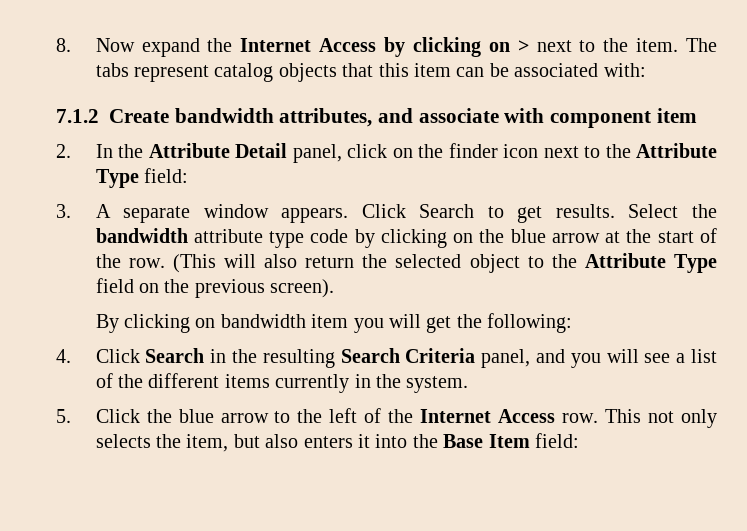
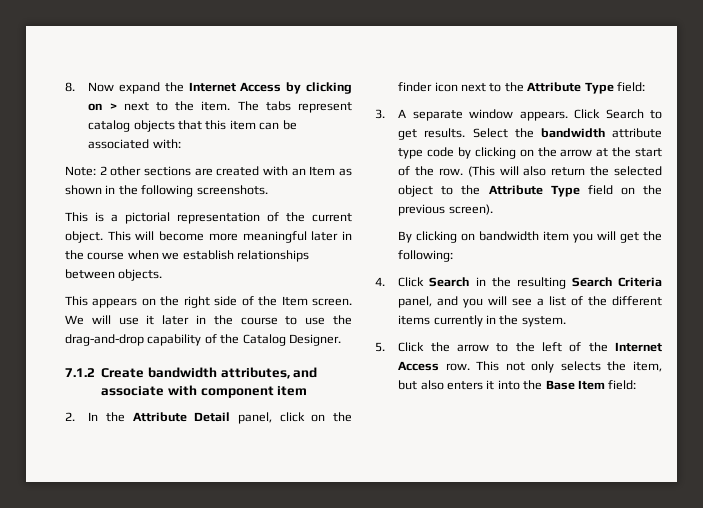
(646, 70) none -> [65,166,352,176] [65,185,268,197] [65,212,352,224] [65,231,353,243] [65,250,309,262] [65,269,163,281] [65,296,353,308] [65,315,353,325] [65,334,341,346] // Note: 2 other sections are created with an Item as shown in the following screenshots. // This is a pictorial representation of the current object. This will become more meaningful later in the course when we establish relationships between objects. // This appears on the right side of the Item screen. We will use it later in the course to use the drag-and-drop capability of the Catalog Designer.
[510,229,546,243] blue -> (557, 152) none
[178,409,214,423] blue -> (450, 347) none

